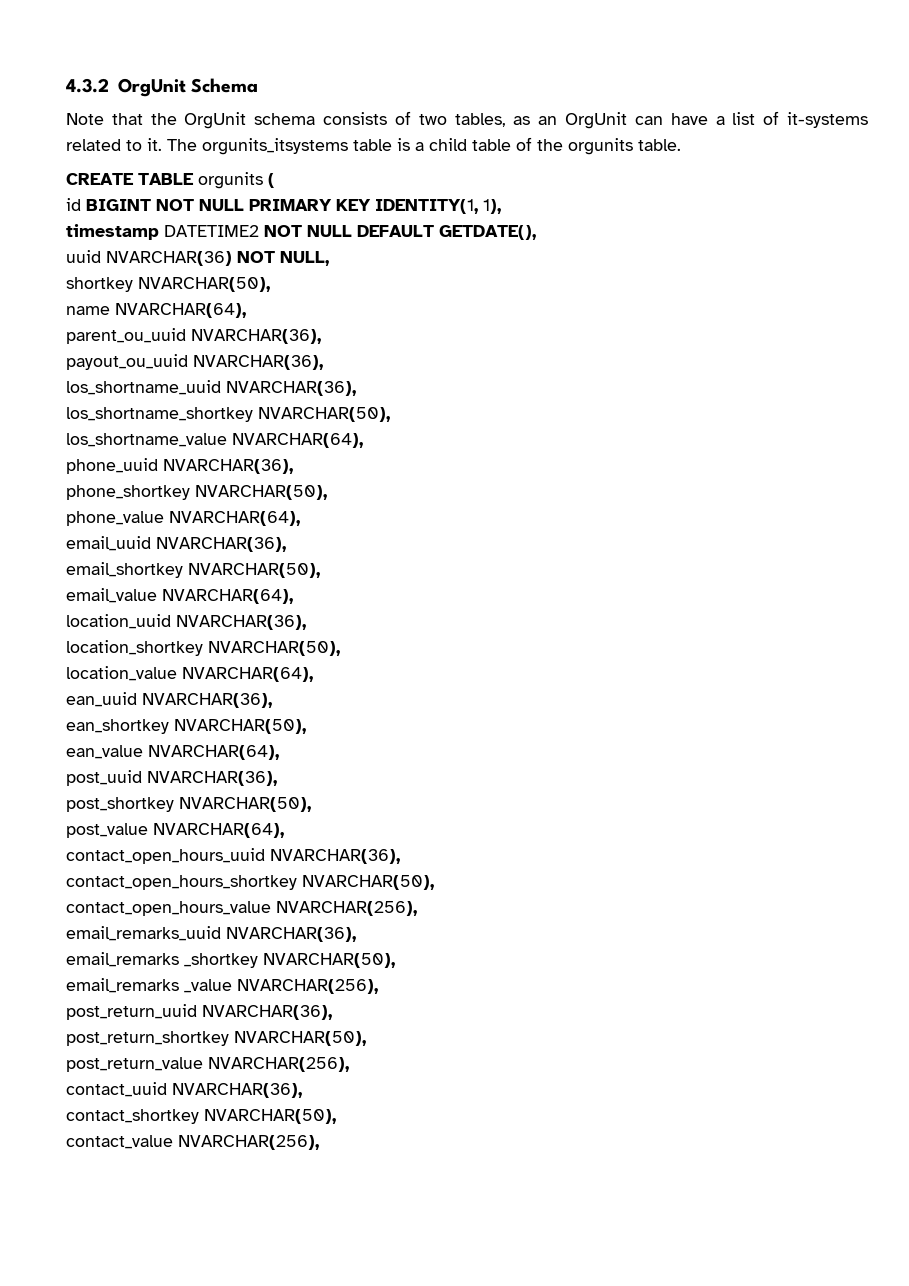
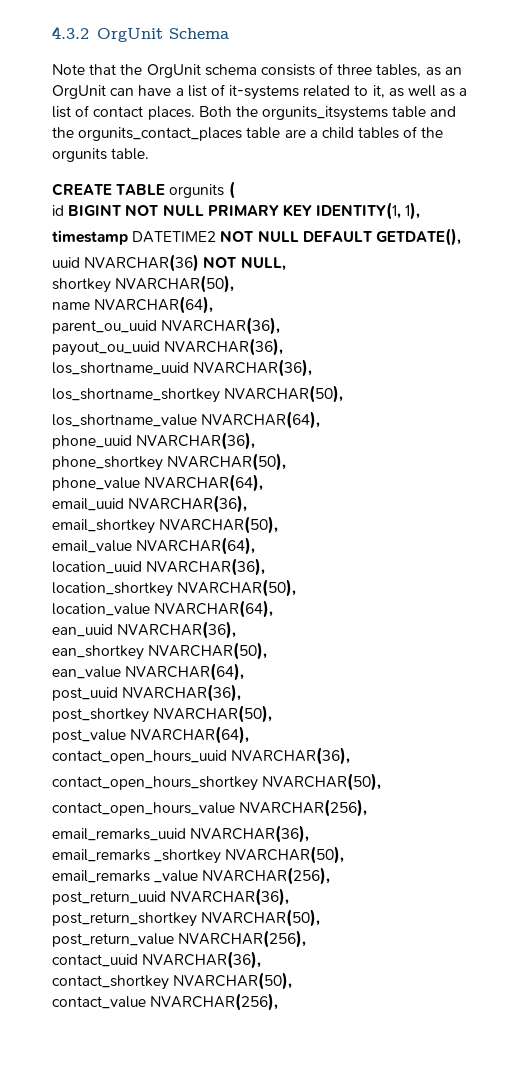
[418,114,447,125] two -> [337,64,373,75] three
[147,138,410,155] it. The orgunits_itsystems table is -> [372,85,468,98] [52,105,457,121] [52,127,306,141] it, as well as a list of contact places. Both the orgunits_itsystems table and the orgunits_contact_places table are
[472,139,511,151] table -> [358,127,400,139] tables

